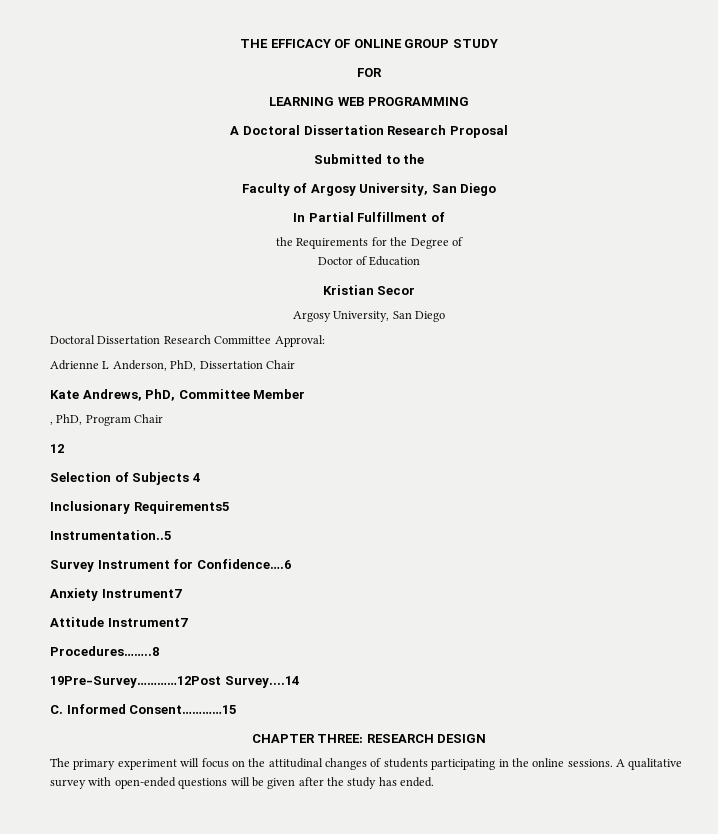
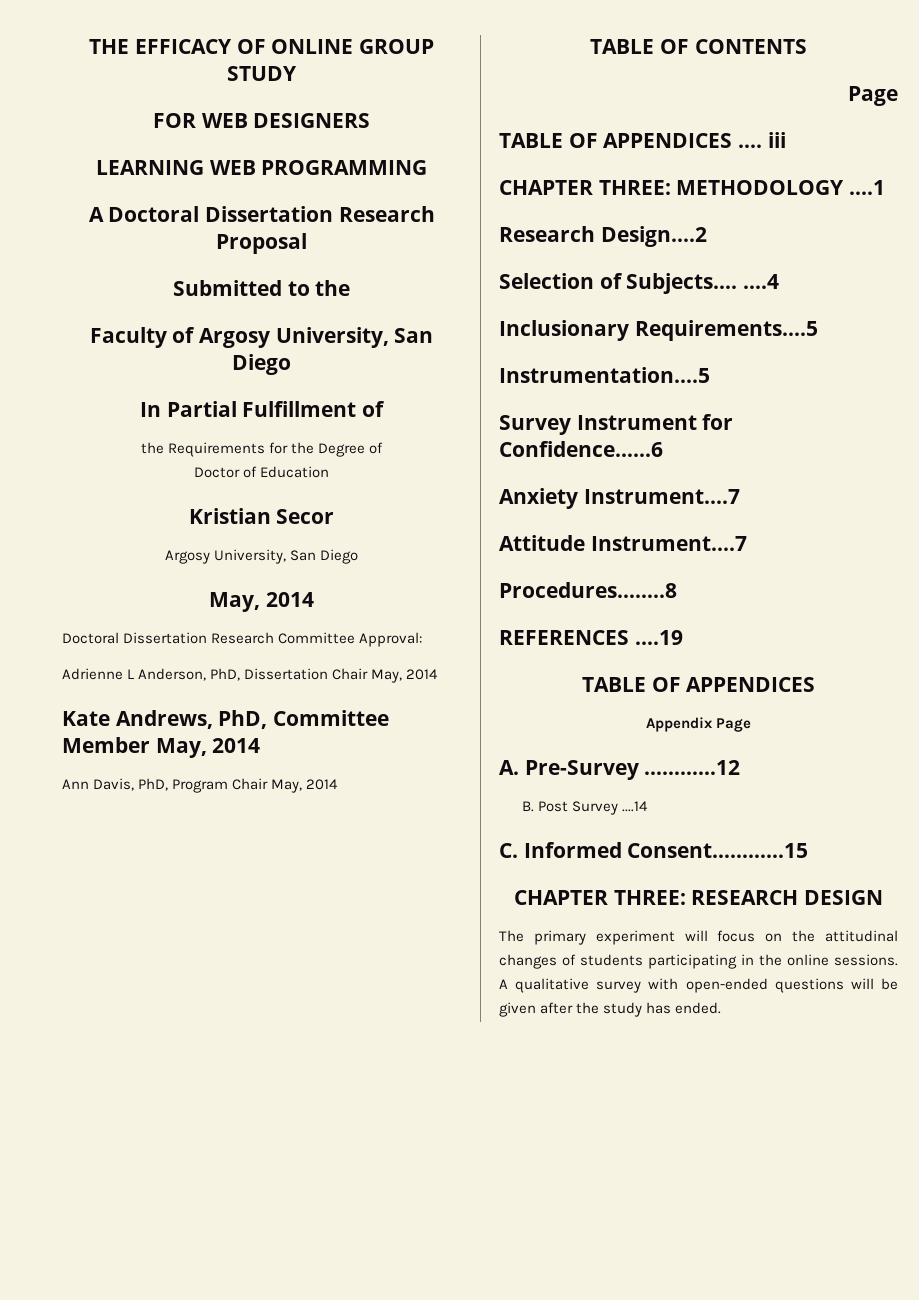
(382, 72) none -> [201,113,371,128] WEB DESIGNERS
(446, 316) none -> [209,592,314,612] // May, 2014
(295, 364) none -> [371,669,439,683] May, 2014
[50,421,53,425] // , -> [155,738,261,758] [62,778,135,791] May, 2014 // Ann Davis,
[50,444,64,453] // 12 -> [271,779,339,793] [590,39,807,54] [848,86,898,106] [499,132,786,148] [499,180,886,195] [499,226,707,247] May, 2014 // TABLE OF CONTENTS // Page // TABLE OF APPENDICES .... iii // CHAPTER THREE: METHODOLOGY ....1 // Research Design....2
[132,472,200,485] Subjects 4 -> [626,273,780,294] Subjects.... ....4
[133,501,229,514] [50,530,171,540] Requirements5 // Instrumentation..5 -> [634,320,818,341] [499,367,710,383] Requirements....5 // Instrumentation....5
[196,559,291,569] Confidence….6 -> [499,441,663,457] Confidence…...6
[101,589,182,598] Instrument7 -> [583,489,740,504] Instrument....7
[107,618,188,627] Instrument7 -> [590,536,747,551] Instrument....7
[50,676,299,688] 19Pre-Survey…………12Post Survey....14 -> [499,630,683,645] [581,677,816,692] [645,717,752,732] [499,760,741,780] [522,801,649,815] REFERENCES ....19 // TABLE OF APPENDICES // Appendix Page // A. Pre-Survey …………12 // B. Post Survey ....14

